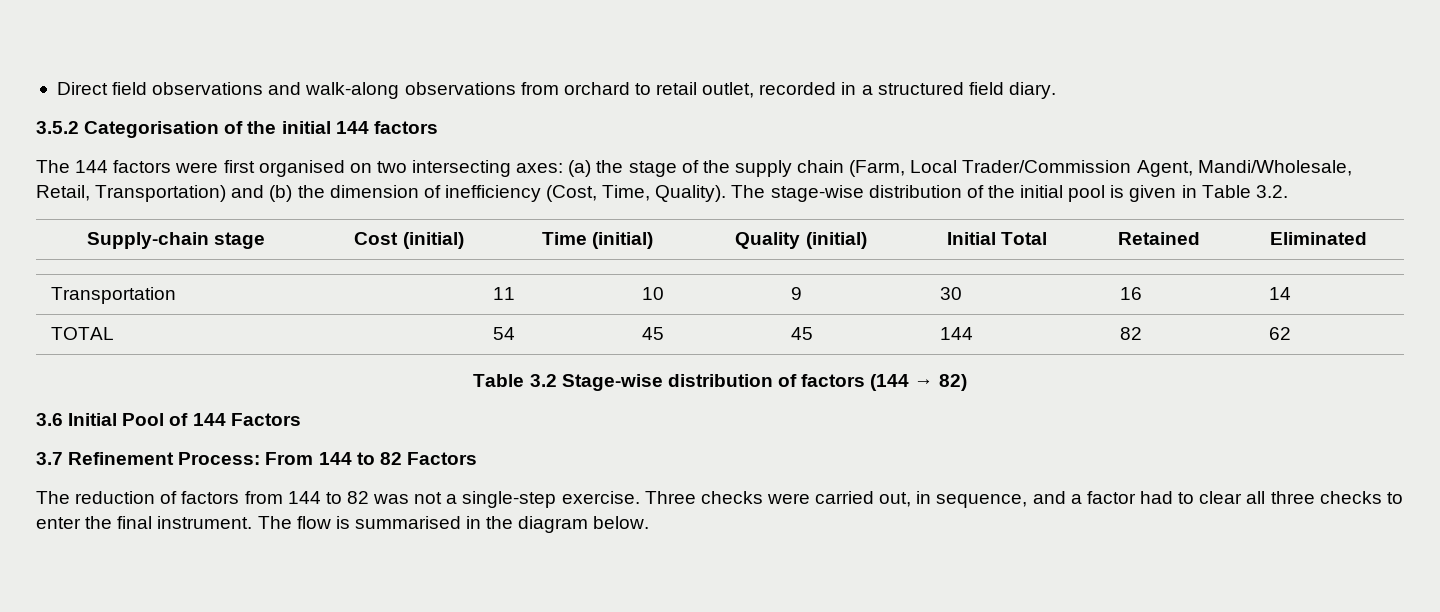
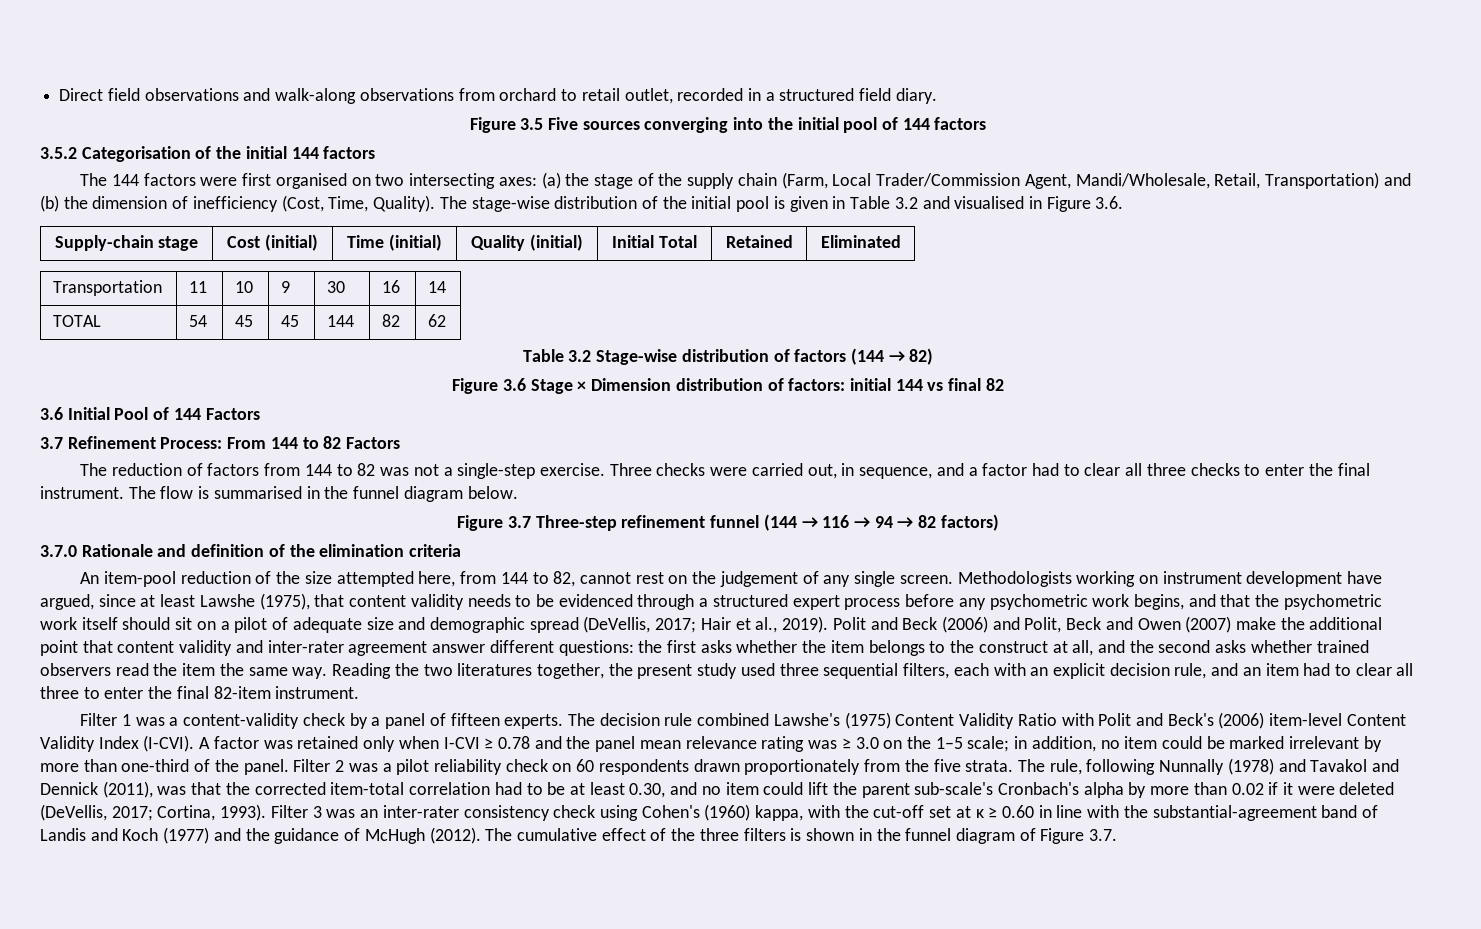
(1056, 90) none -> [469,117,987,133] // Figure 3.5 Five sources converging into the initial pool of 144 factors
[1255,185,1288,198] 3.2. -> [894,196,1124,212] 3.2 and visualised in Figure 3.6.
(967, 382) none -> [452,378,1004,394] // Figure 3.6 Stage × Dimension distribution of factors: initial 144 vs final 82
(514, 522) none -> [353,486,400,499] funnel
(650, 522) none -> [457,514,999,531] [40,544,462,557] [80,571,1383,587] [40,593,1382,610] [40,616,1383,633] [40,640,1369,656] [40,663,1414,679] [40,686,360,699] [80,712,1406,729] [40,735,1382,752] [40,758,1400,775] [40,781,1395,798] [40,804,1379,821] [40,827,1118,844] // Figure 3.7 Three-step refinement funnel (144 → 116 → 94 → 82 factors) // 3.7.0 Rationale and definition of the elimination criteria // An item-pool reduction of the size attempted here, from 144 to 82, cannot rest on the judgement of any single screen. Methodologists working on instrument development have argued, since at least Lawshe (1975), that content validity needs to be evidenced through a structured expert process before any psychometric work begins, and that the psychometric work itself should sit on a pilot of adequate size and demographic spread (DeVellis, 2017; Hair et al., 2019). Polit and Beck (2006) and Polit, Beck and Owen (2007) make the additional point that content validity and inter-rater agreement answer different questions: the first asks whether the item belongs to the construct at all, and the second asks whether trained observers read the item the same way. Reading the two literatures together, the present study used three sequential filters, each with an explicit decision rule, and an item had to clear all three to enter the final 82-item instrument. // Filter 1 was a content-validity check by a panel of fifteen experts. The decision rule combined Lawshe's (1975) Content Validity Ratio with Polit and Beck's (2006) item-level Content Validity Index (I-CVI). A factor was retained only when I-CVI ≥ 0.78 and the panel mean relevance rating was ≥ 3.0 on the 1–5 scale; in addition, no item could be marked irrelevant by more than one-third of the panel. Filter 2 was a pilot reliability check on 60 respondents drawn proportionately from the five strata. The rule, following Nunnally (1978) and Tavakol and Dennick (2011), was that the corrected item-total correlation had to be at least 0.30, and no item could lift the parent sub-scale's Cronbach's alpha by more than 0.02 if it were deleted (DeVellis, 2017; Cortina, 1993). Filter 3 was an inter-rater consistency check using Cohen's (1960) kappa, with the cut-off set at κ ≥ 0.60 in line with the substantial-agreement band of Landis and Koch (1977) and the guidance of McHugh (2012). The cumulative effect of the three filters is shown in the funnel diagram of Figure 3.7.

